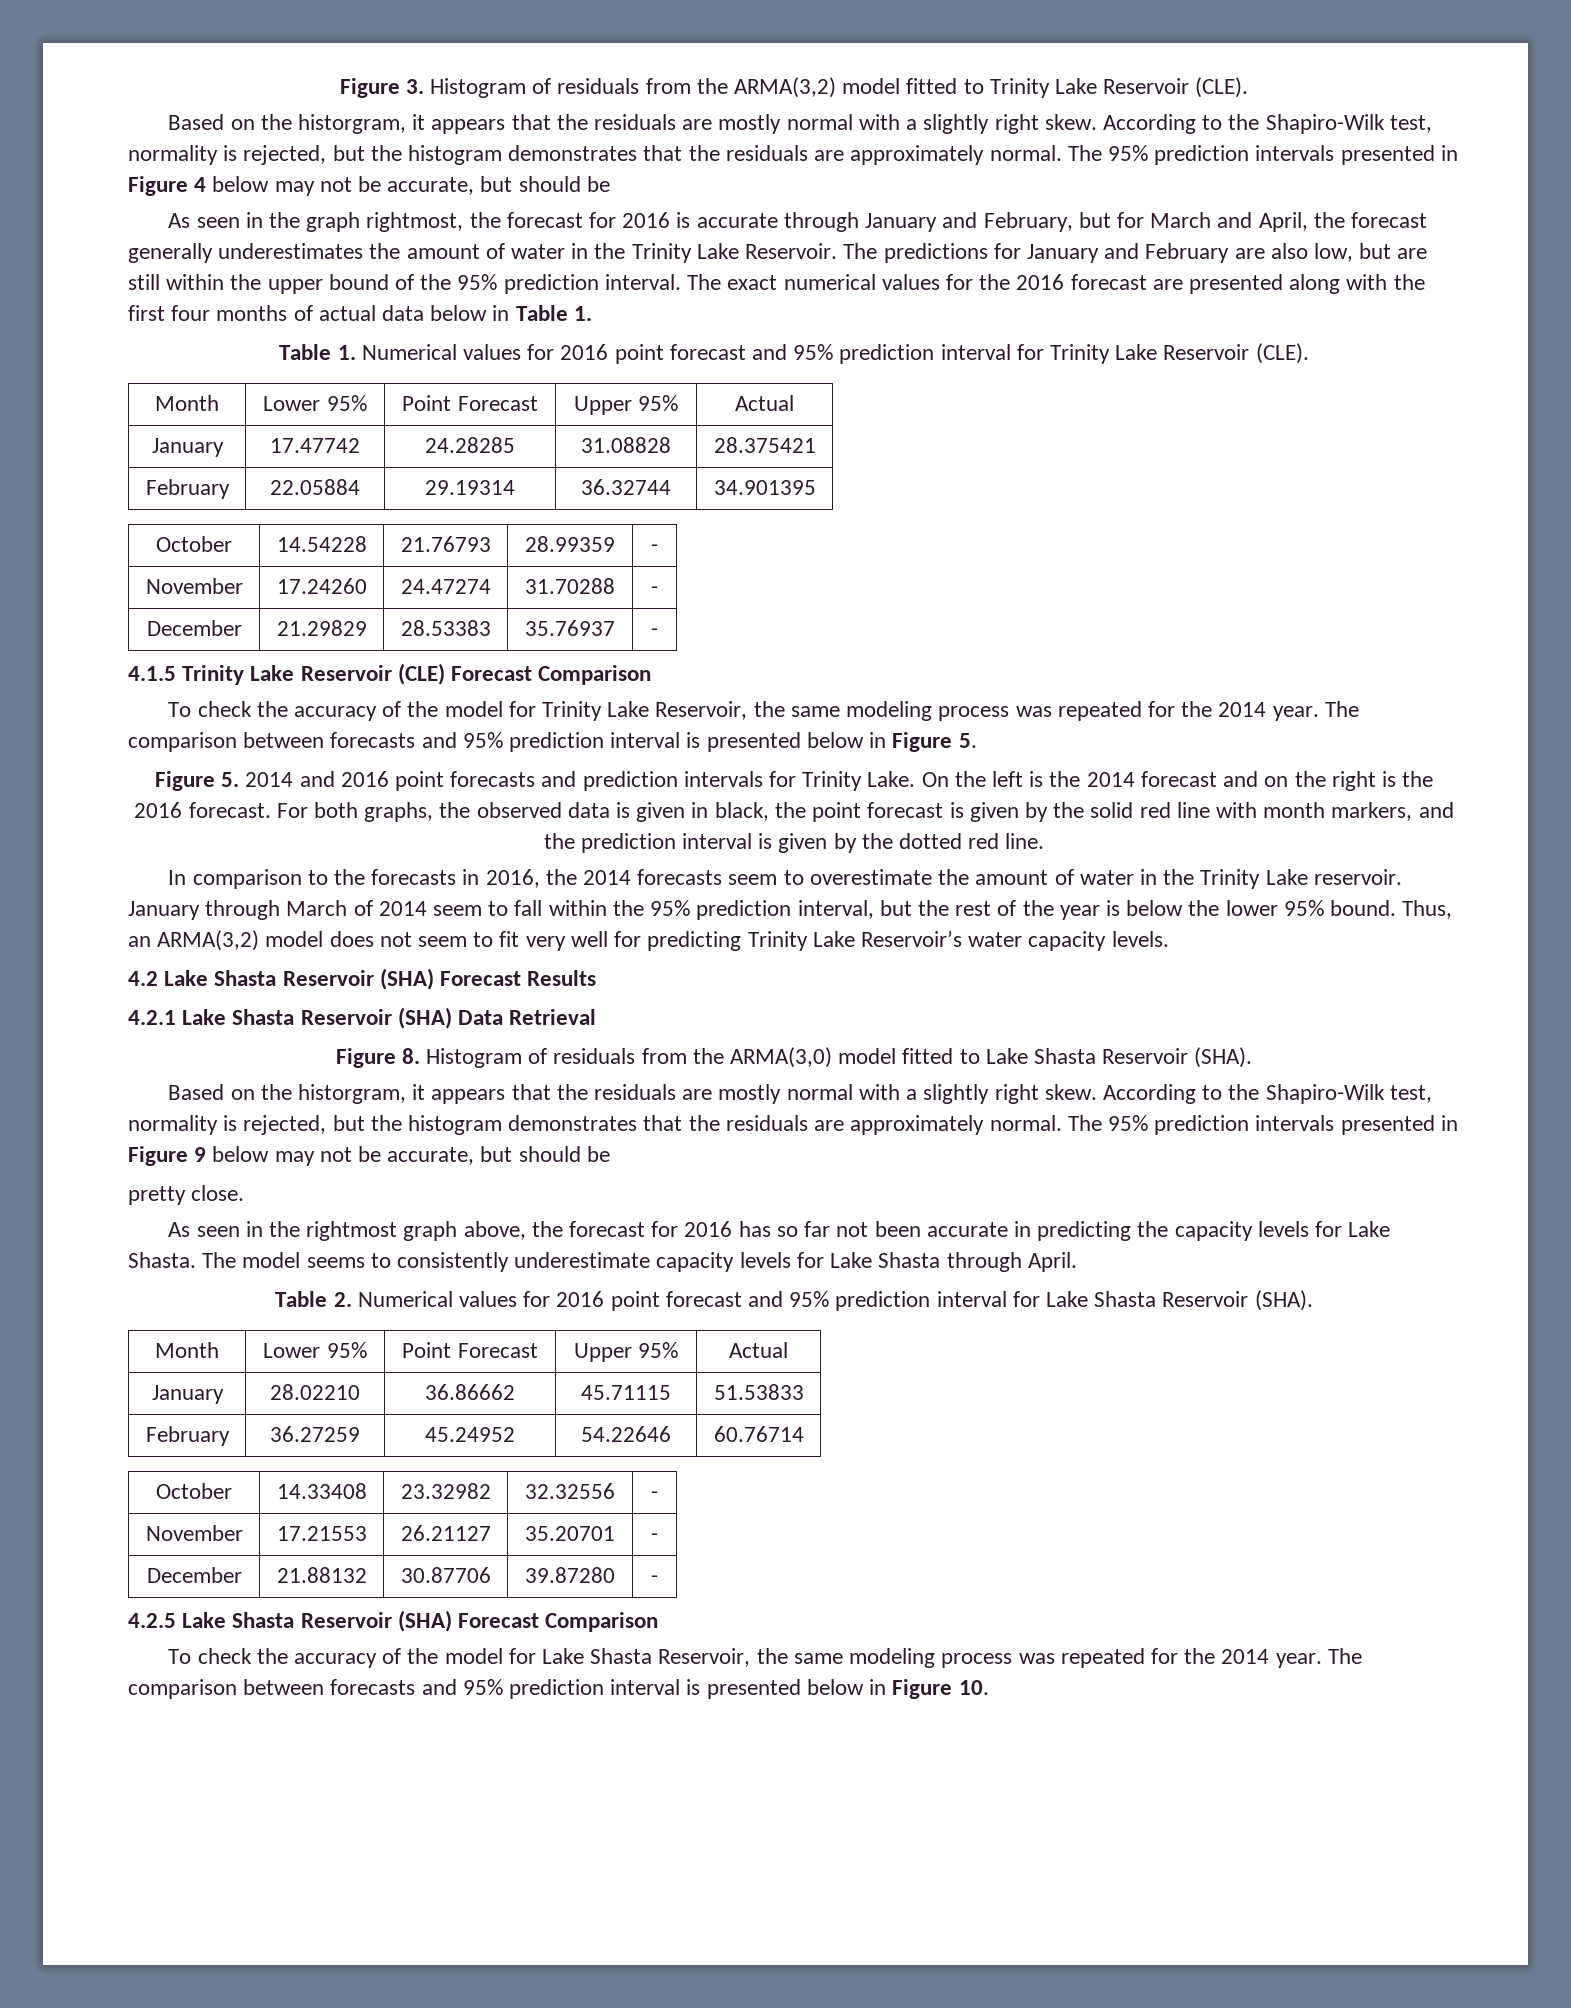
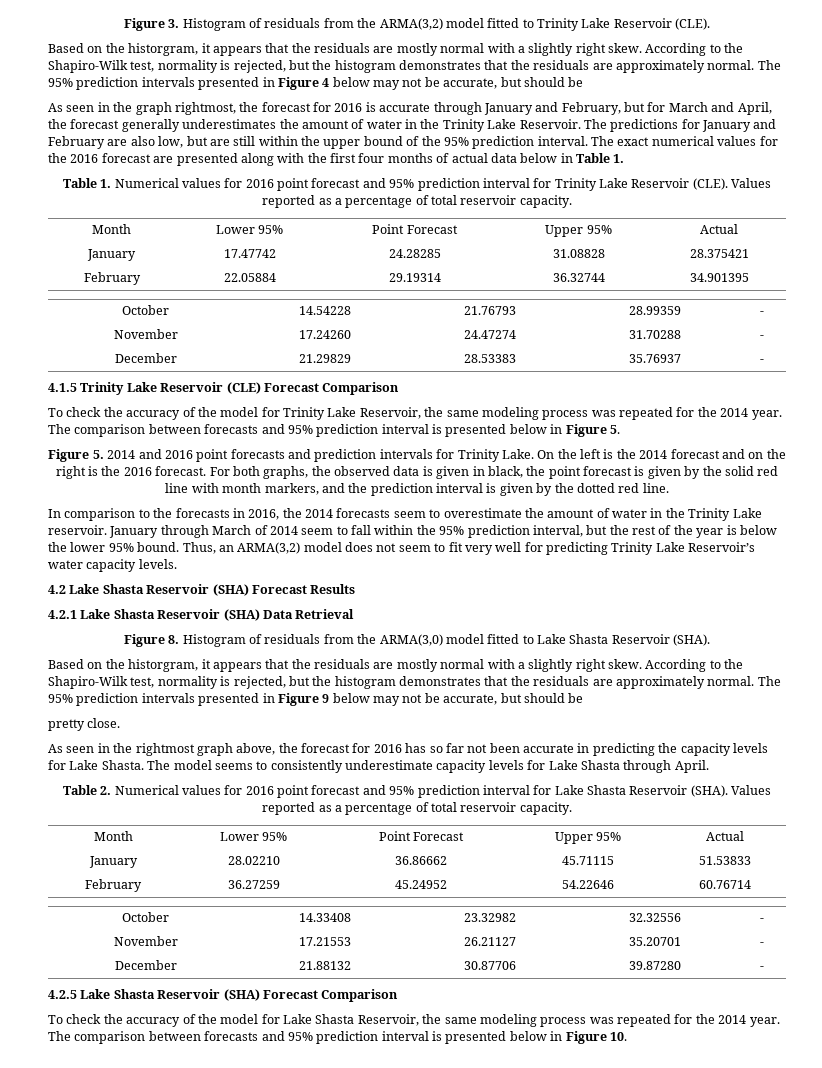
(1309, 353) none -> [731,178,772,188] [262,195,572,208] Values reported as a percentage of total reservoir capacity.
(1313, 1300) none -> [731,785,772,795] [262,802,572,815] Values reported as a percentage of total reservoir capacity.

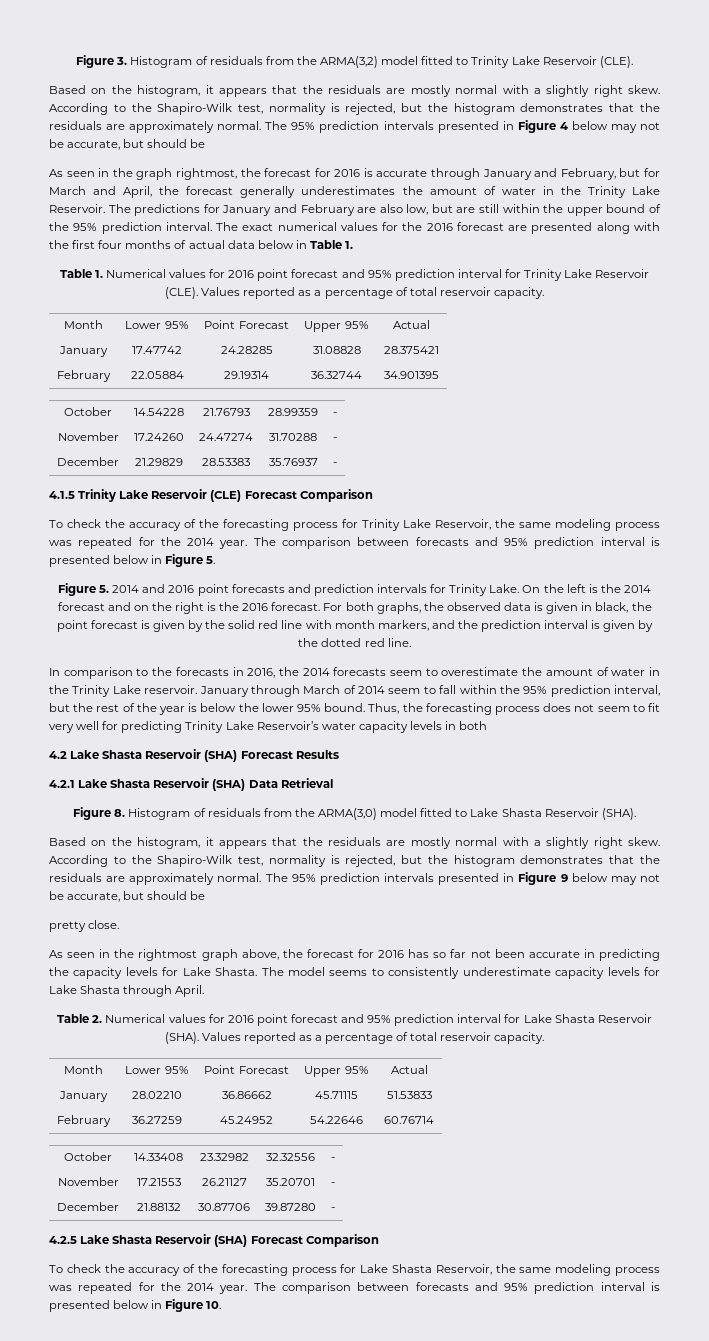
[128,43,199,56] historgram, -> [137,85,201,97] histogram,
[220,407,259,417] model -> [223,519,338,531] forecasting process
[218,542,342,554] an ARMA(3,2) model -> [402,703,540,715] the forecasting process
[138,559,177,569] levels. -> [409,721,488,730] levels in both
[128,659,199,672] historgram, -> [137,837,201,849] histogram,
[220,1014,259,1024] model -> [221,1264,337,1276] forecasting process

